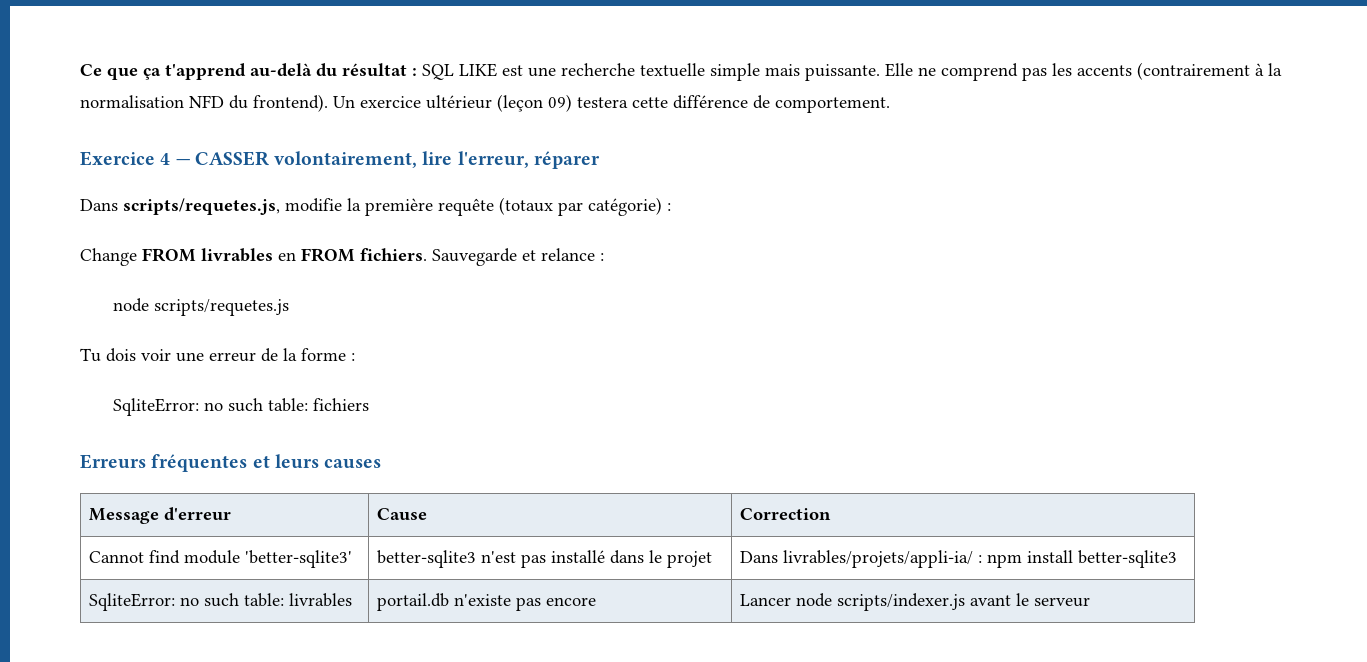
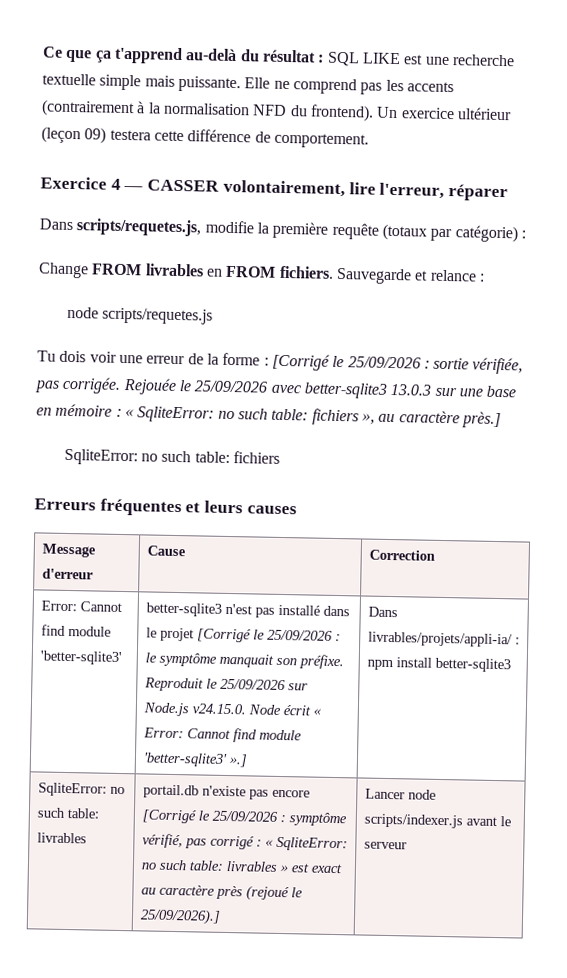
(355, 357) none -> [271,353,524,375] [35,376,517,399] [36,403,501,429] [Corrigé le 25/09/2026 : sortie vérifiée, pas corrigée. Rejouée le 25/09/2026 avec better-sqlite3 13.0.3 sur une base en mémoire : « SqliteError: no such table: fichiers », au caractère près.]
(832, 514) none -> [40,600,77,612] Error:
(713, 559) none -> [196,628,341,643] [144,652,344,670] [143,677,308,692] [142,702,322,717] [142,727,302,743] [142,752,248,768] [Corrigé le 25/09/2026 : le symptôme manquait son préfixe. Reproduit le 25/09/2026 sur Node.js v24.15.0. Node écrit « Error: Cannot find module 'better-sqlite3' ».]
(597, 601) none -> [141,809,347,827] [141,833,348,852] [140,859,343,874] [140,884,303,902] [139,908,221,925] [Corrigé le 25/09/2026 : symptôme vérifié, pas corrigé : « SqliteError: no such table: livrables » est exact au caractère près (rejoué le 25/09/2026).]

